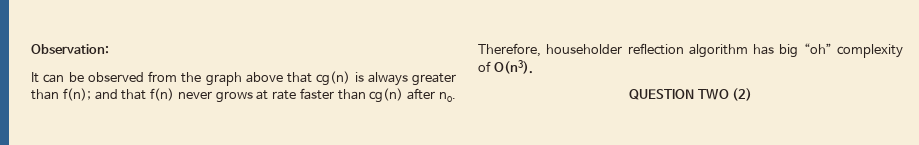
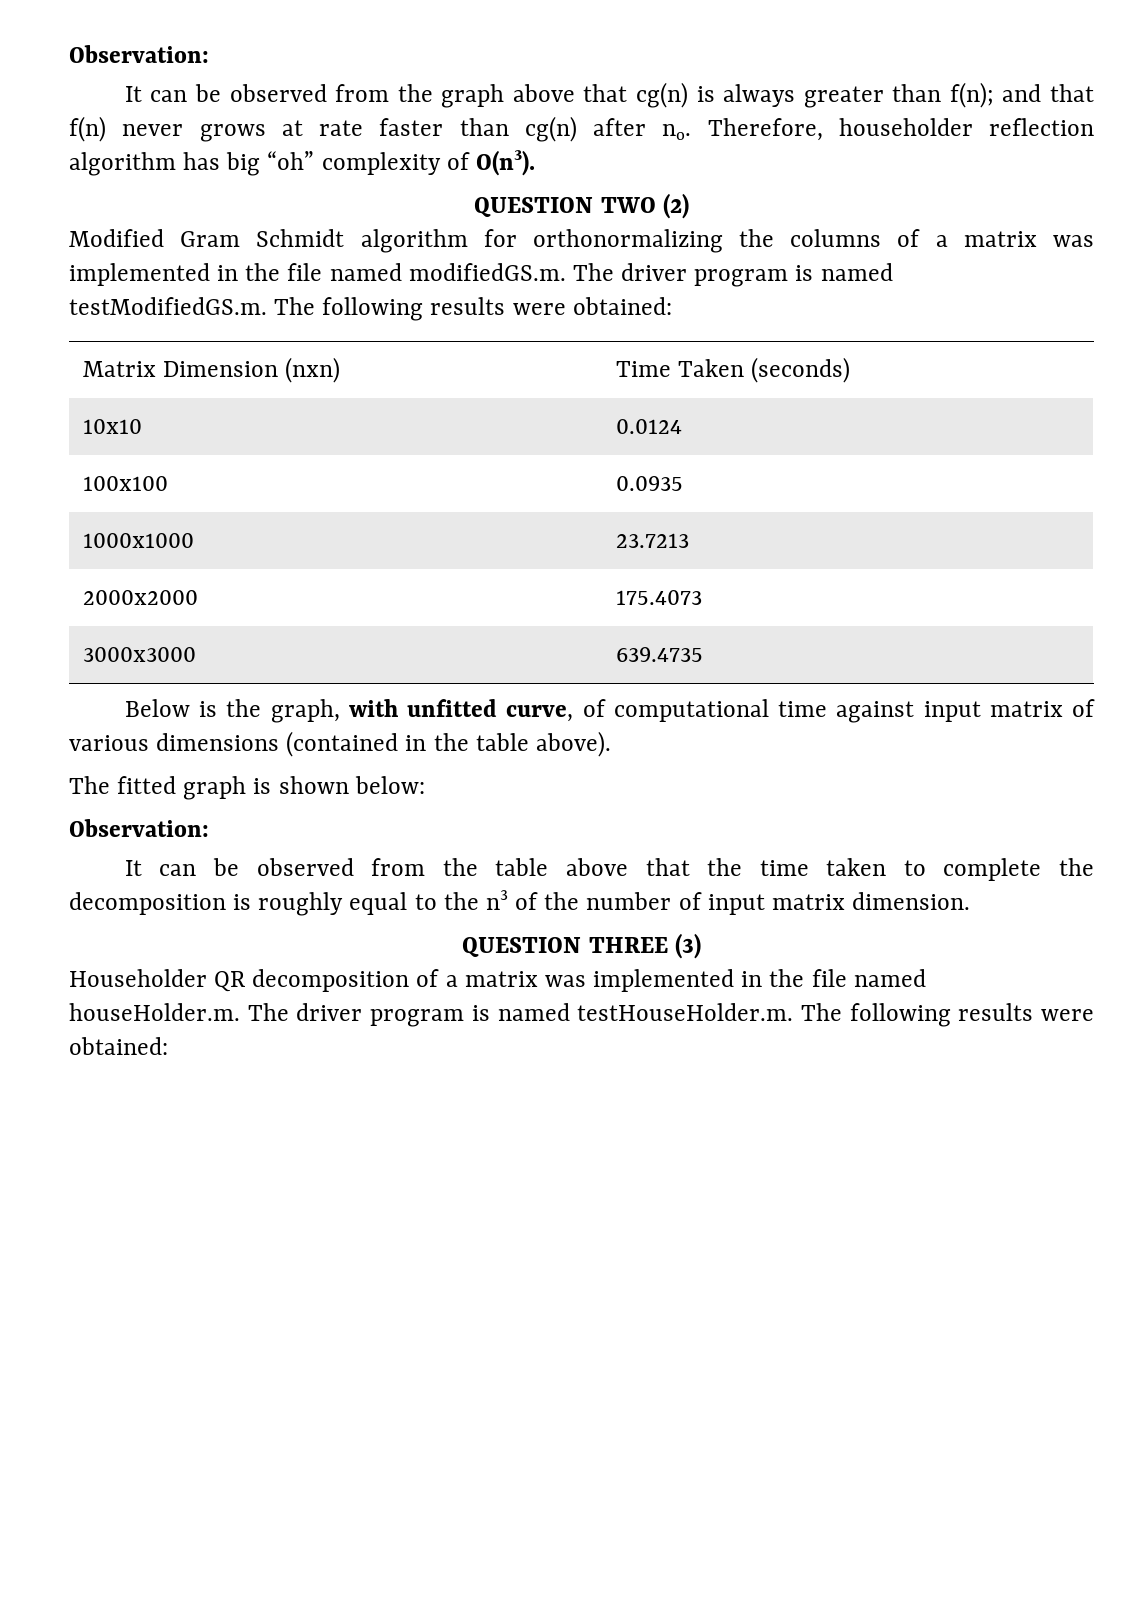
(753, 94) none -> [69,229,1094,253] [69,263,893,287] [69,297,672,321] [83,357,341,383] [616,357,851,383] [83,419,143,434] [616,419,683,434] [83,476,169,491] [616,476,684,491] [83,533,195,548] [616,533,690,548] [83,590,199,605] [616,590,703,605] [83,647,197,662] [616,647,704,662] [124,699,1096,723] [69,731,611,757] [69,776,425,800] [69,819,209,837] [124,858,1094,881] [69,890,971,916] [462,933,701,959] [69,969,926,992] [69,1003,1095,1027] [69,1037,168,1055] // Modified Gram Schmidt algorithm for orthonormalizing the columns of a matrix was implemented in the file named modifiedGS.m. The driver program is named testModifiedGS.m. The following results were obtained: // Matrix Dimension (nxn) | Time Taken (seconds) // 10x10 | 0.0124 // 100x100 | 0.0935 // 1000x1000 | 23.7213 // 2000x2000 | 175.4073 // 3000x3000 | 639.4735 // Below is the graph, with unfitted curve, of computational time against input matrix of various dimensions (contained in the table above). // The fitted graph is shown below: // Observation: // It can be observed from the table above that the time taken to complete the decomposition is roughly equal to the n3 of the number of input matrix dimension. // QUESTION THREE (3) // Householder QR decomposition of a matrix was implemented in the file named houseHolder.m. The driver program is named testHouseHolder.m. The following results were obtained:

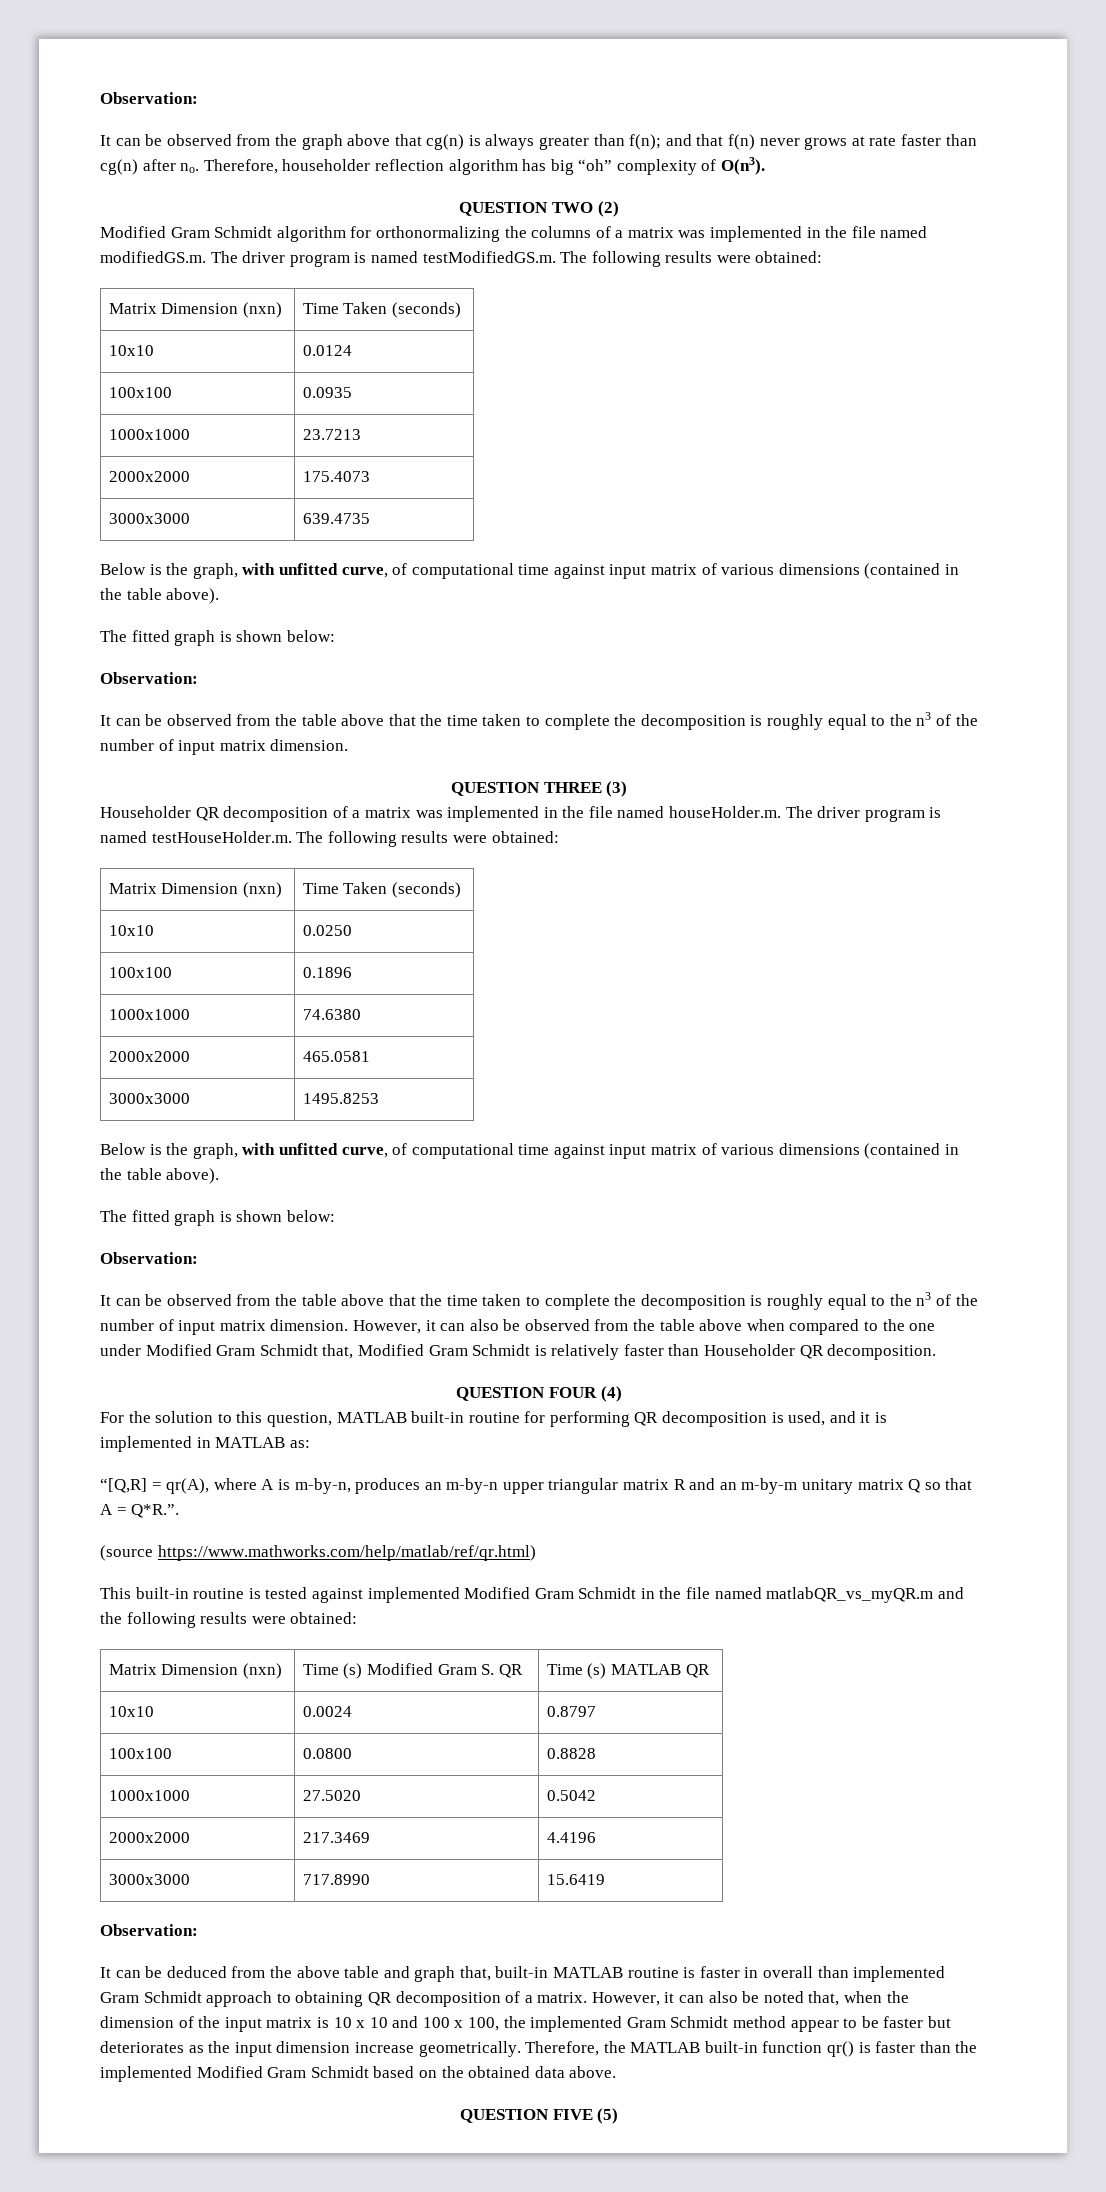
(168, 1046) none -> [108,882,282,898] [302,882,461,898] [108,925,154,936] [302,925,352,936] [108,967,172,978] [302,967,352,978] [108,1009,190,1020] [302,1009,361,1020] [108,1051,190,1062] [302,1051,370,1062] [108,1093,190,1104] [302,1093,379,1104] [100,1143,960,1159] [100,1168,220,1184] [100,1210,335,1226] [100,1252,198,1264] [100,1292,978,1310] [100,1319,936,1335] [100,1344,937,1360] [456,1386,622,1402] [100,1411,888,1427] [100,1436,310,1452] [100,1478,973,1494] [100,1504,180,1518] [100,1545,536,1561] [100,1587,964,1603] [100,1612,358,1628] [108,1663,282,1679] [302,1663,523,1679] [546,1663,710,1679] [108,1706,154,1717] [302,1706,352,1717] [546,1706,596,1717] [108,1748,172,1759] [302,1748,352,1759] [546,1748,596,1759] [108,1790,190,1801] [302,1790,361,1801] [546,1790,596,1801] [108,1832,190,1843] [302,1832,370,1843] [546,1832,596,1843] [108,1874,190,1885] [302,1874,370,1885] [546,1874,605,1885] [100,1924,198,1936] [100,1966,946,1982] [100,1991,909,2007] [100,2016,951,2032] [100,2041,978,2057] [100,2066,617,2082] [459,2108,619,2124] // Matrix Dimension (nxn) | Time Taken (seconds) // 10x10 | 0.0250 // 100x100 | 0.1896 // 1000x1000 | 74.6380 // 2000x2000 | 465.0581 // 3000x3000 | 1495.8253 // Below is the graph, with unfitted curve, of computational time against input matrix of various dimensions (contained in the table above). // The fitted graph is shown below: // Observation: // It can be observed from the table above that the time taken to complete the decomposition is roughly equal to the n3 of the number of input matrix dimension. However, it can also be observed from the table above when compared to the one under Modified Gram Schmidt that, Modified Gram Schmidt is relatively faster than Householder QR decomposition. // QUESTION FOUR (4) // For the solution to this question, MATLAB built-in routine for performing QR decomposition is used, and it is implemented in MATLAB as: // “[Q,R] = qr(A), where A is m-by-n, produces an m-by-n upper triangular matrix R and an m-by-m unitary matrix Q so that A = Q*R.”. // (source https://www.mathworks.com/help/matlab/ref/qr.html) // This built-in routine is tested against implemented Modified Gram Schmidt in the file named matlabQR_vs_myQR.m and the following results were obtained: // Matrix Dimension (nxn) | Time (s) Modified Gram S. QR | Time (s) MATLAB QR // 10x10 | 0.0024 | 0.8797 // 100x100 | 0.0800 | 0.8828 // 1000x1000 | 27.5020 | 0.5042 // 2000x2000 | 217.3469 | 4.4196 // 3000x3000 | 717.8990 | 15.6419 // Observation: // It can be deduced from the above table and graph that, built-in MATLAB routine is faster in overall than implemented Gram Schmidt approach to obtaining QR decomposition of a matrix. However, it can also be noted that, when the dimension of the input matrix is 10 x 10 and 100 x 100, the implemented Gram Schmidt method appear to be faster but deteriorates as the input dimension increase geometrically. Therefore, the MATLAB built-in function qr() is faster than the implemented Modified Gram Schmidt based on the obtained data above. // QUESTION FIVE (5)

